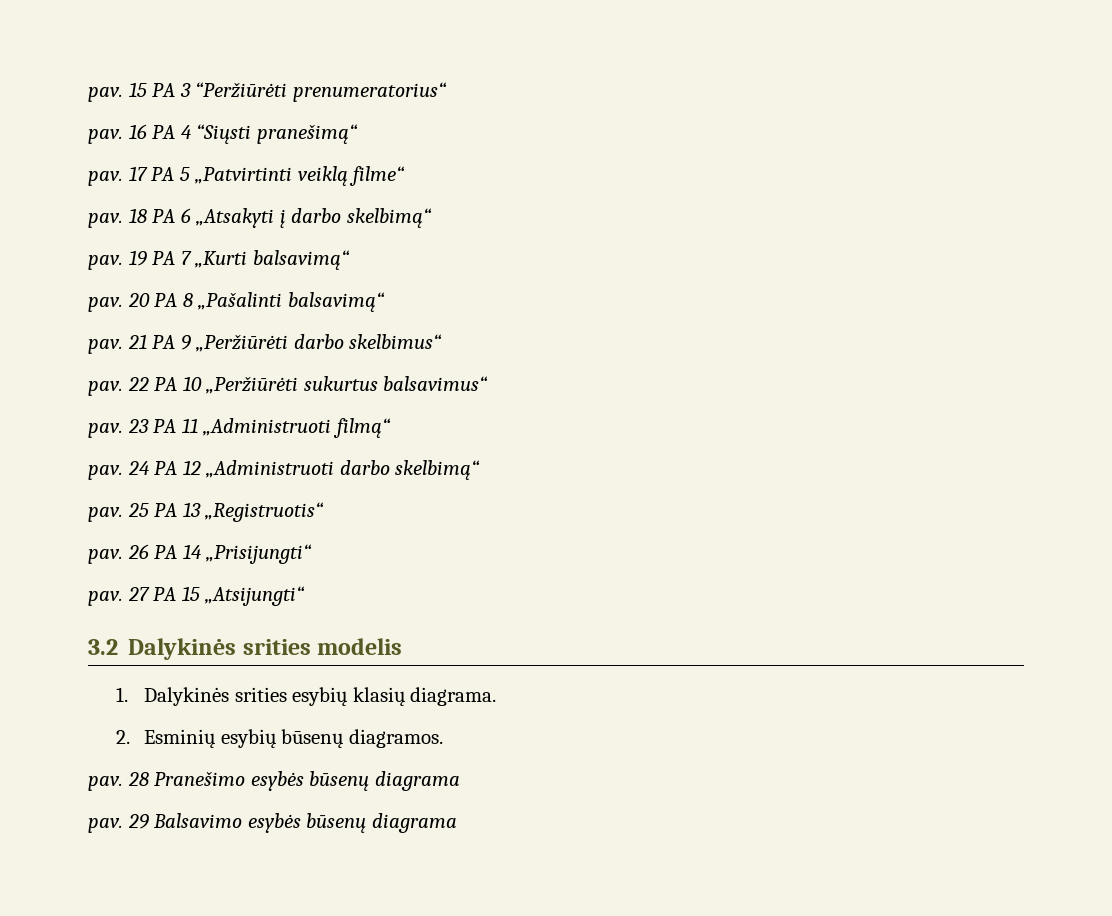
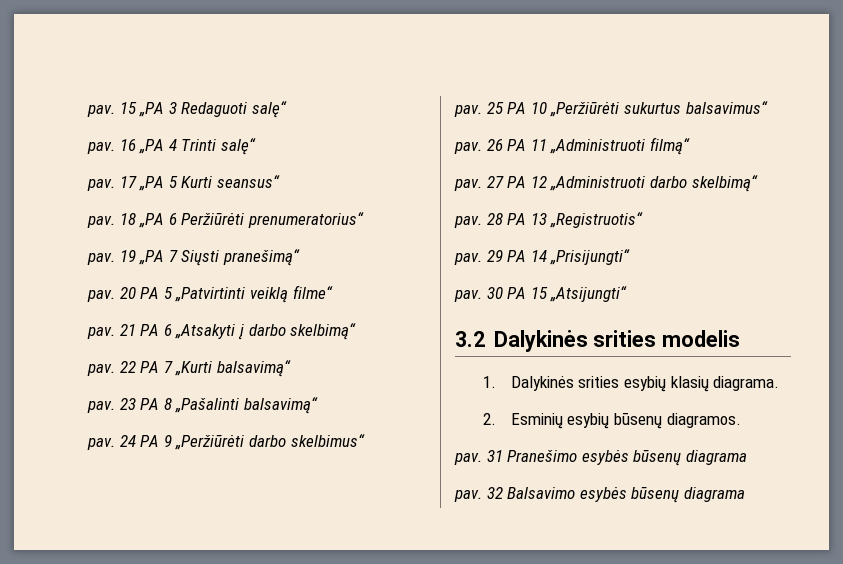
[152,82,447,102] [88,124,252,144] PA 3 “Peržiūrėti prenumeratorius“ // pav. 16 PA 4 “Siųsti -> [139,101,287,118] [87,138,256,155] [87,175,280,191] [87,212,364,228] [87,250,220,266] „PA 3 Redaguoti salę“ // pav. 16 „PA 4 Trinti salę“ // pav. 17 „PA 5 Kurti seansus“ // pav. 18 „PA 6 Peržiūrėti prenumeratorius“ // pav. 19 „PA 7 Siųsti
[128,166,148,181] 17 -> [119,287,136,299] 20
[128,208,147,223] 18 -> [119,324,136,336] 21
[128,250,147,266] 19 -> [119,361,136,373] 22
[127,293,150,307] 20 -> [119,398,136,410] 23
[127,334,147,349] 21 -> [119,435,136,447] 24
[127,377,149,391] 22 -> [486,102,504,114] 25
[127,419,149,433] 23 -> [486,139,503,151] 26
[127,461,149,475] 24 -> [486,176,504,188] 27
[127,503,149,517] 25 -> [486,213,503,225] 28
[127,544,149,559] 26 -> [486,250,503,262] 29
[127,587,150,601] 27 -> [486,287,503,299] 30
[127,772,149,786] 28 -> [486,450,503,462] 31
[127,814,149,829] 29 -> [486,487,503,499] 32

